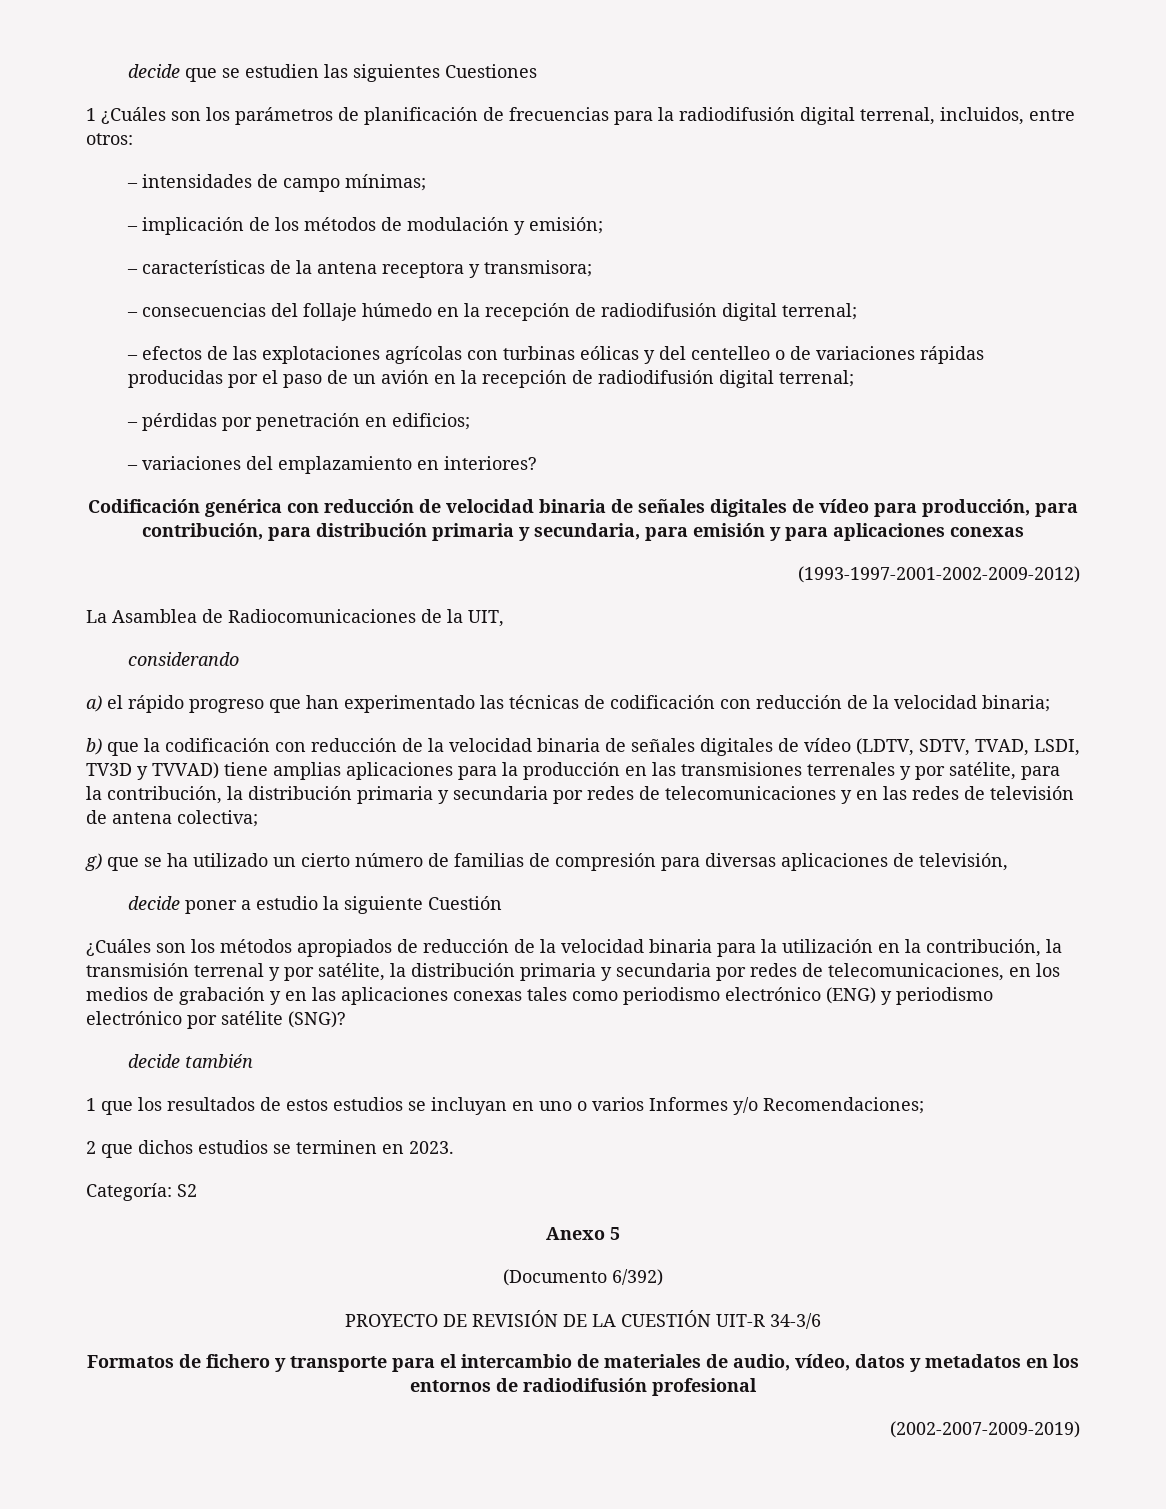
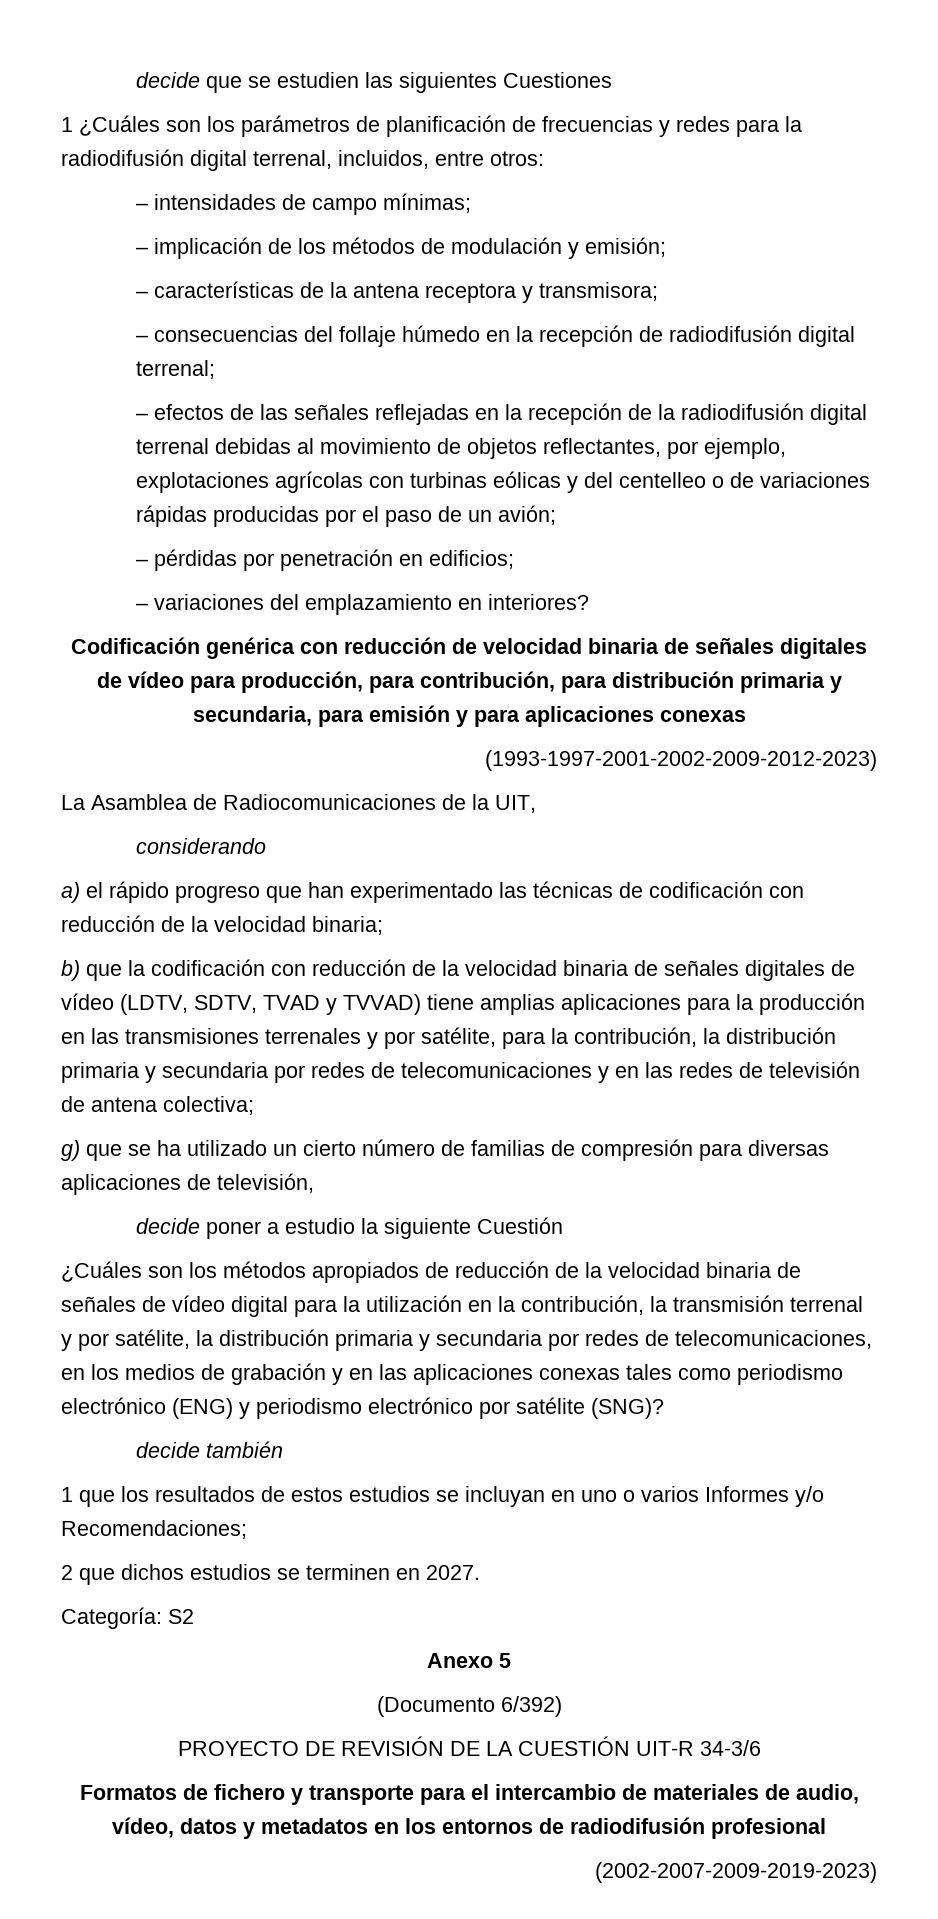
(609, 114) none -> [659,116,730,137] y redes
(258, 353) none -> [293,403,867,425] [135,438,786,459] señales reflejadas en la recepción de la radiodifusión digital terrenal debidas al movimiento de objetos reflectantes, por ejemplo,
[381,370,855,388] avión en la recepción de radiodifusión digital terrenal; -> [497,505,556,525] avión;
[798,566,1080,583] (1993-1997-2001-2002-2009-2012) -> [485,750,877,771] (1993-1997-2001-2002-2009-2012-2023)
[975,739,1080,756] [86,763,132,776] TVAD, LSDI, TV3D -> [263,995,320,1010] TVAD
(712, 946) none -> [777,1262,801,1278] [61,1295,288,1317] de señales de vídeo digital
[409,1141,454,1154] 2023. -> [426,1565,480,1580] 2027.
[890,1421,1080,1438] (2002-2007-2009-2019) -> [595,1862,877,1883] (2002-2007-2009-2019-2023)

